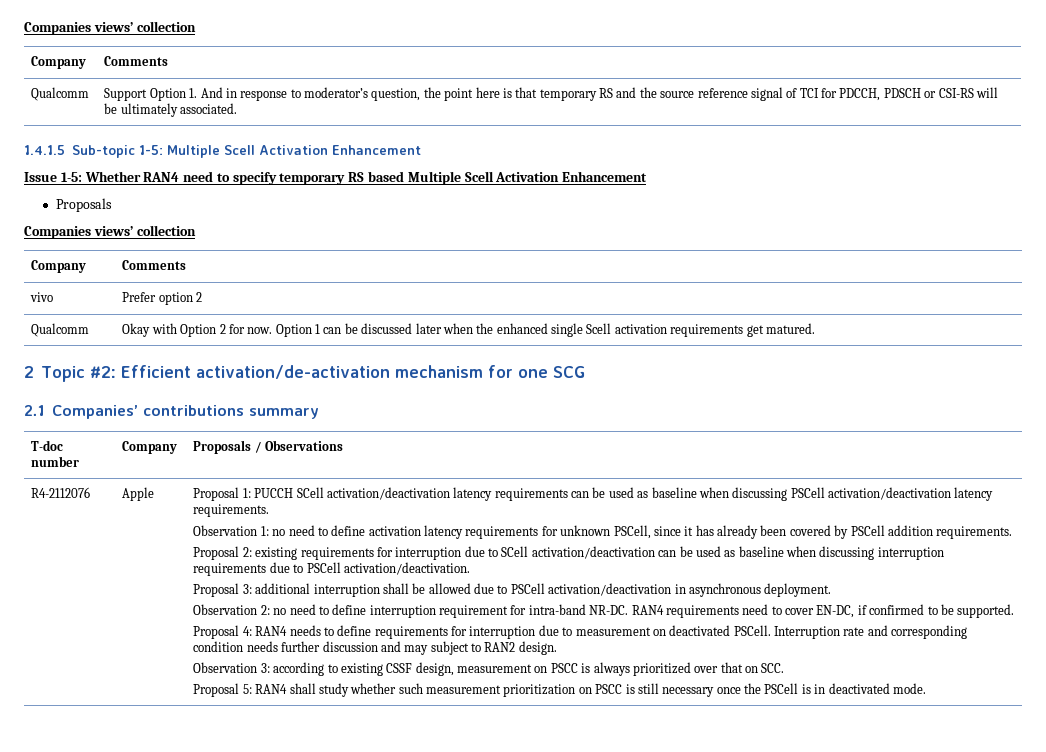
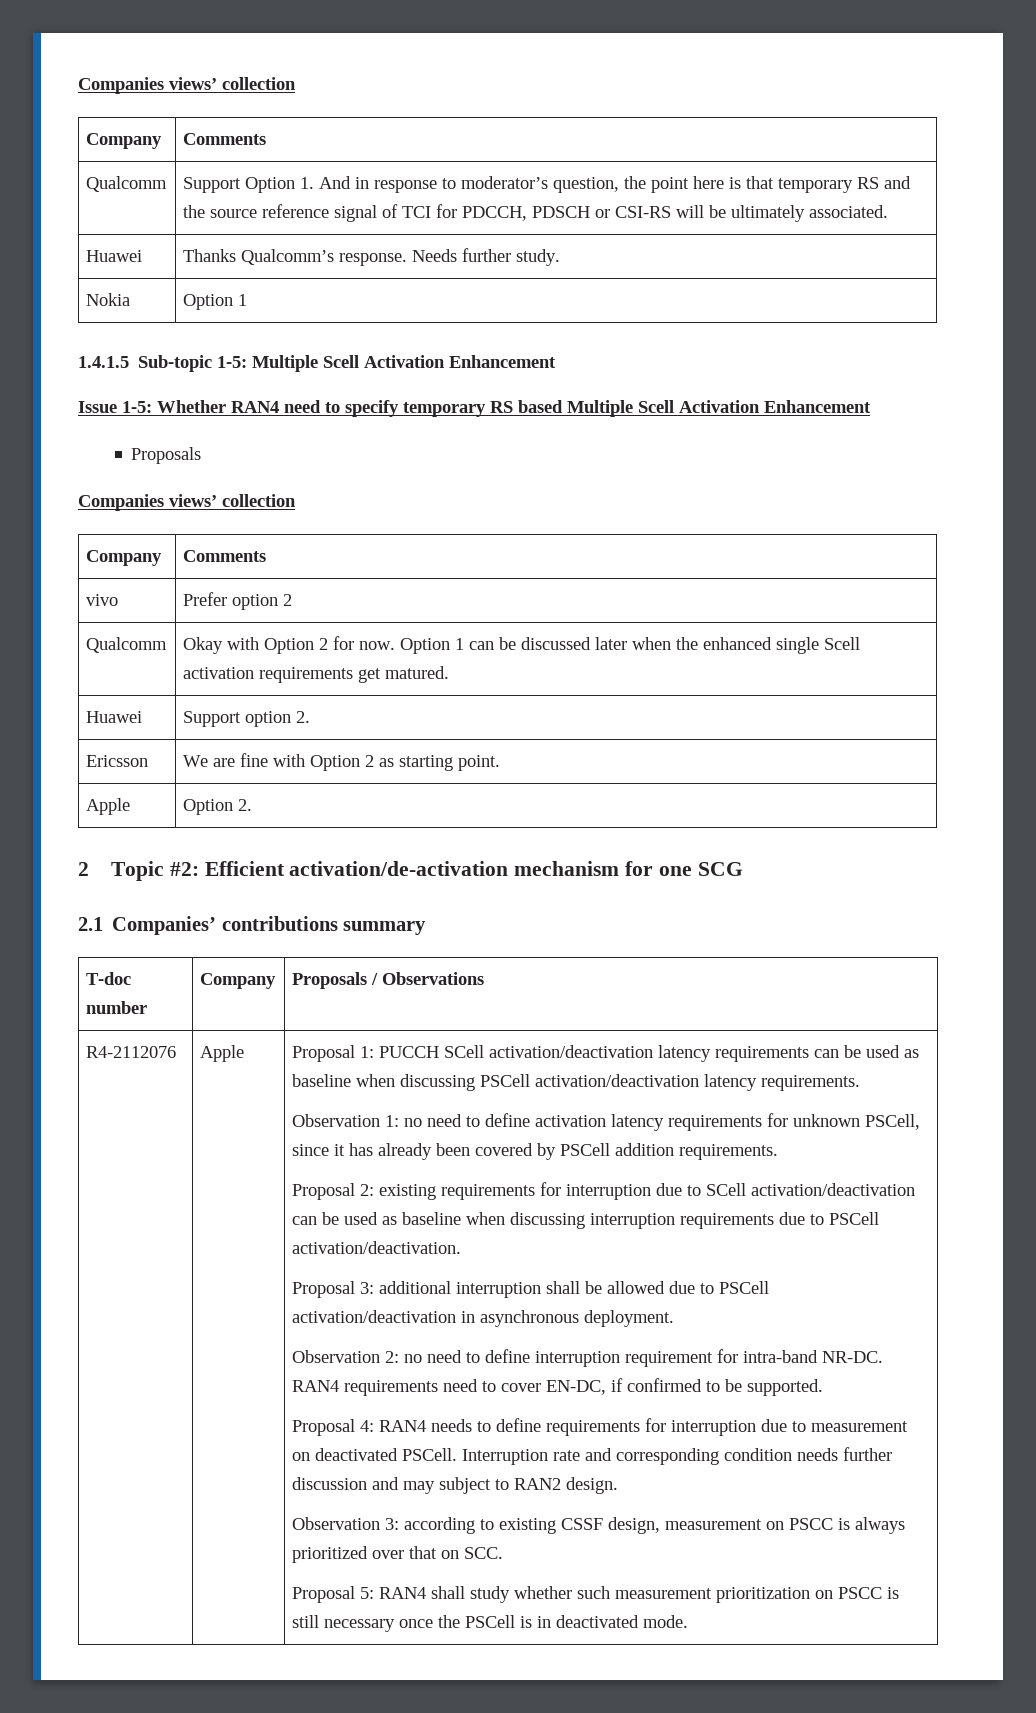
(238, 108) none -> [86,250,143,262] [183,248,561,266] [86,293,131,306] [183,294,248,310] // Huawei | Thanks Qualcomm’s response. Needs further study. // Nokia | Option 1
(815, 328) none -> [86,711,143,723] [183,711,311,727] [86,755,149,767] [183,753,501,771] [86,798,131,815] [183,799,253,815] // Huawei | Support option 2. // Ericsson | We are fine with Option 2 as starting point. // Apple | Option 2.

